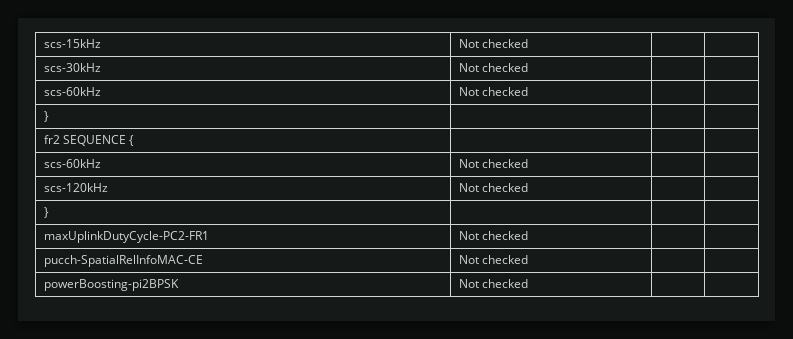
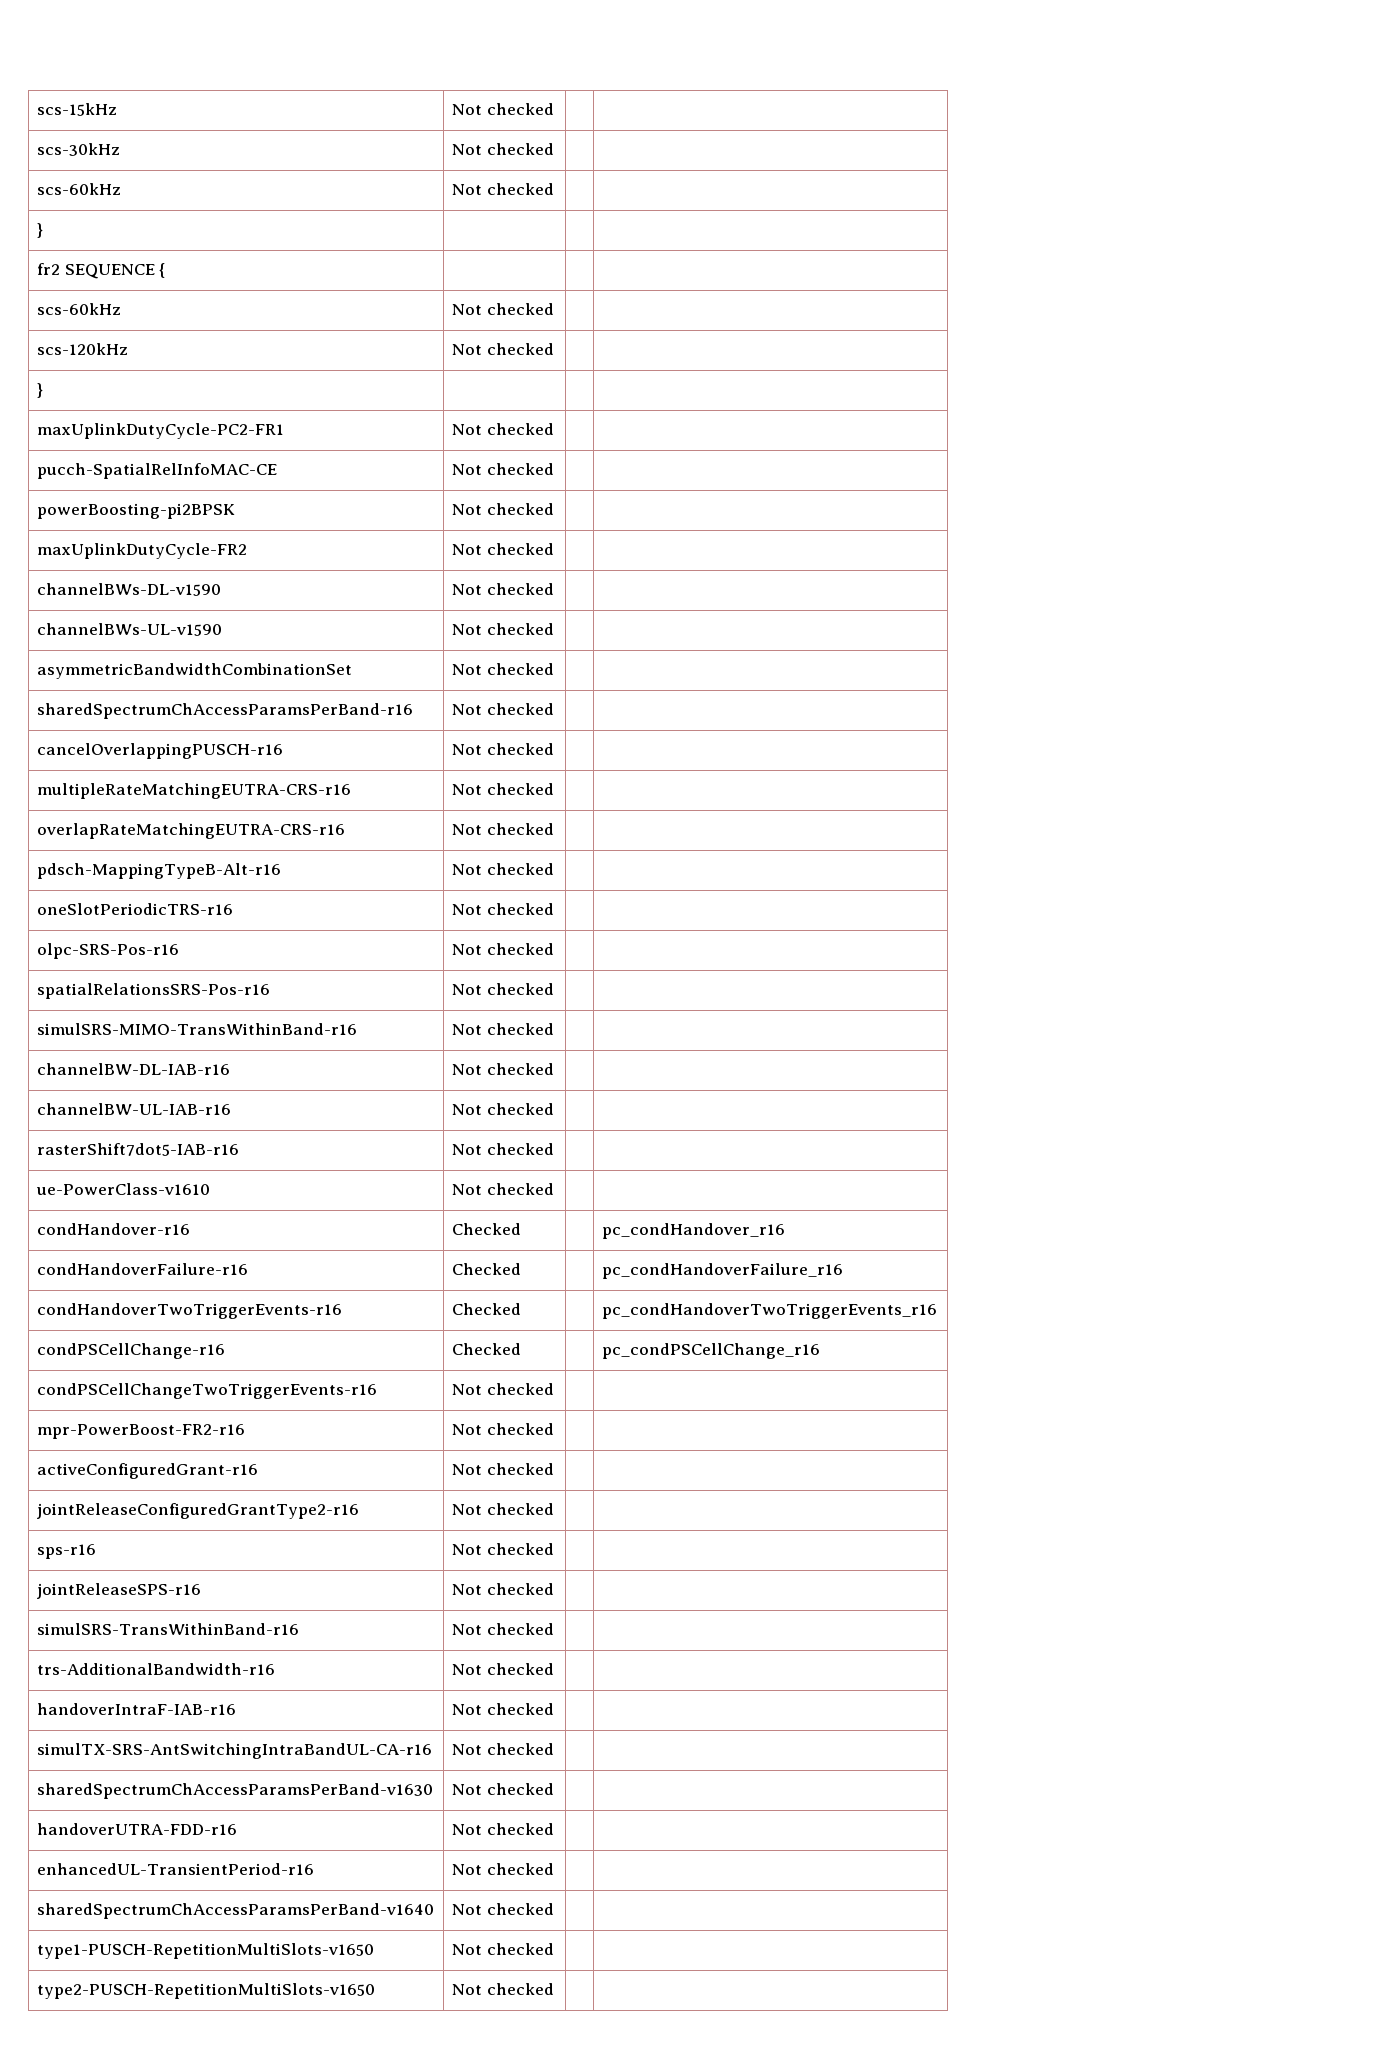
(528, 283) none -> [36,543,247,559] [451,543,554,555] [36,583,221,596] [451,583,554,595] [36,623,222,636] [451,623,554,635] [36,663,352,679] [451,663,554,675] [36,703,413,719] [451,703,554,715] [36,743,283,759] [451,743,554,755] [36,783,351,799] [451,783,554,795] [36,823,345,839] [451,823,554,835] [36,863,281,879] [451,863,554,875] [36,903,233,915] [451,903,554,915] [36,943,179,959] [451,943,554,955] [36,983,270,999] [451,983,554,995] [36,1023,357,1035] [451,1023,554,1035] [36,1063,230,1075] [451,1063,554,1075] [36,1103,231,1115] [451,1103,554,1115] [36,1143,239,1156] [451,1143,554,1155] [35,1183,210,1195] [451,1183,554,1195] [36,1223,190,1235] [451,1223,521,1235] [601,1223,785,1239] [36,1263,248,1275] [451,1263,521,1275] [601,1263,843,1279] [36,1303,342,1319] [451,1303,521,1315] [601,1303,937,1319] [36,1343,225,1359] [451,1343,521,1355] [601,1343,820,1359] [36,1383,377,1399] [451,1383,554,1395] [36,1424,245,1439] [451,1423,554,1435] [36,1463,258,1479] [451,1463,554,1475] [36,1503,359,1519] [451,1503,554,1515] [36,1544,96,1559] [451,1543,554,1555] [36,1583,201,1599] [451,1583,554,1595] [36,1623,299,1635] [451,1623,554,1635] [36,1663,275,1675] [451,1663,554,1675] [36,1703,236,1715] [451,1703,554,1715] [36,1743,432,1759] [451,1743,554,1755] [36,1783,433,1799] [451,1783,554,1795] [36,1823,237,1835] [451,1823,554,1835] [36,1863,314,1875] [451,1863,554,1875] [36,1903,434,1919] [451,1903,554,1915] [36,1943,374,1959] [451,1943,554,1955] [36,1983,375,1999] [451,1983,554,1995] // maxUplinkDutyCycle-FR2 | Not checked | | // channelBWs-DL-v1590 | Not checked | | // channelBWs-UL-v1590 | Not checked | | // asymmetricBandwidthCombinationSet | Not checked | | // sharedSpectrumChAccessParamsPerBand-r16 | Not checked | | // cancelOverlappingPUSCH-r16 | Not checked | | // multipleRateMatchingEUTRA-CRS-r16 | Not checked | | // overlapRateMatchingEUTRA-CRS-r16 | Not checked | | // pdsch-MappingTypeB-Alt-r16 | Not checked | | // oneSlotPeriodicTRS-r16 | Not checked | | // olpc-SRS-Pos-r16 | Not checked | | // spatialRelationsSRS-Pos-r16 | Not checked | | // simulSRS-MIMO-TransWithinBand-r16 | Not checked | | // channelBW-DL-IAB-r16 | Not checked | | // channelBW-UL-IAB-r16 | Not checked | | // rasterShift7dot5-IAB-r16 | Not checked | | // ue-PowerClass-v1610 | Not checked | | // condHandover-r16 | Checked | | pc_condHandover_r16 // condHandoverFailure-r16 | Checked | | pc_condHandoverFailure_r16 // condHandoverTwoTriggerEvents-r16 | Checked | | pc_condHandoverTwoTriggerEvents_r16 // condPSCellChange-r16 | Checked | | pc_condPSCellChange_r16 // condPSCellChangeTwoTriggerEvents-r16 | Not checked | | // mpr-PowerBoost-FR2-r16 | Not checked | | // activeConfiguredGrant-r16 | Not checked | | // jointReleaseConfiguredGrantType2-r16 | Not checked | | // sps-r16 | Not checked | | // jointReleaseSPS-r16 | Not checked | | // simulSRS-TransWithinBand-r16 | Not checked | | // trs-AdditionalBandwidth-r16 | Not checked | | // handoverIntraF-IAB-r16 | Not checked | | // simulTX-SRS-AntSwitchingIntraBandUL-CA-r16 | Not checked | | // sharedSpectrumChAccessParamsPerBand-v1630 | Not checked | | // handoverUTRA-FDD-r16 | Not checked | | // enhancedUL-TransientPeriod-r16 | Not checked | | // sharedSpectrumChAccessParamsPerBand-v1640 | Not checked | | // type1-PUSCH-RepetitionMultiSlots-v1650 | Not checked | | // type2-PUSCH-RepetitionMultiSlots-v1650 | Not checked | |

